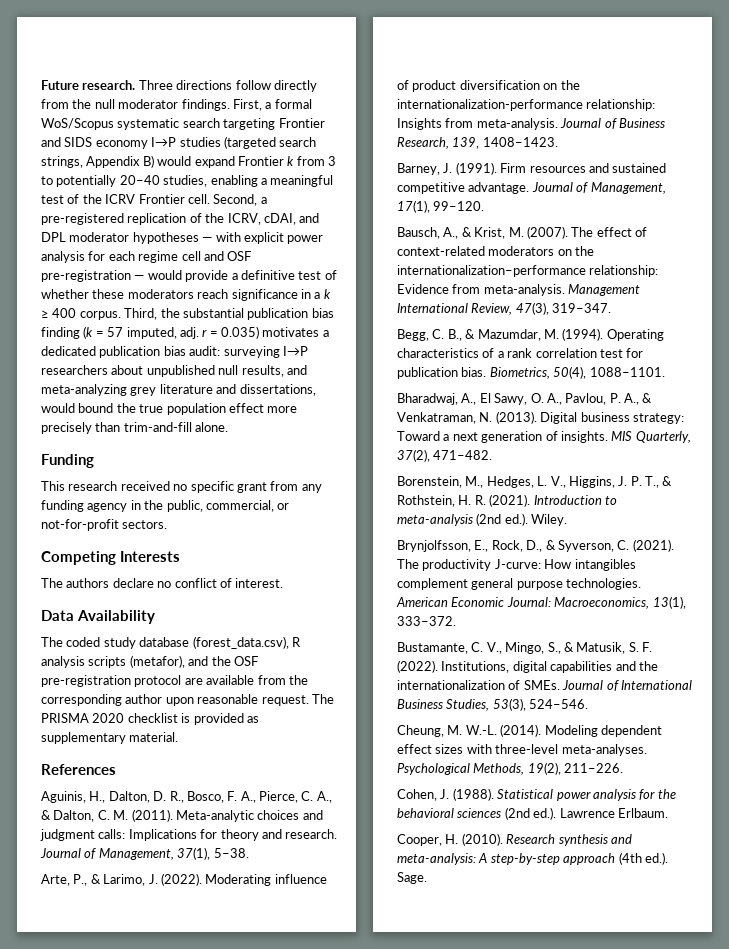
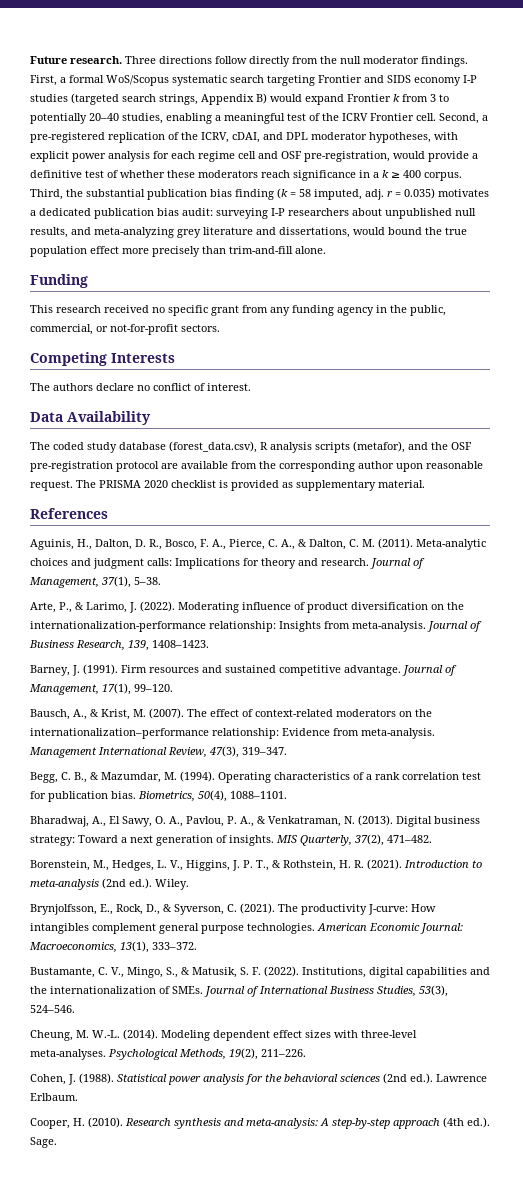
[151,137,177,147] I→P -> [463,75,477,83] I-P
[132,232,213,244] hypotheses — -> [369,132,431,143] hypotheses,
[41,270,145,282] pre-registration — -> [304,151,390,162] pre-registration,
[107,327,124,337] 57 -> [299,189,311,197] 58
[282,346,308,356] I→P -> [271,208,285,216] I-P

